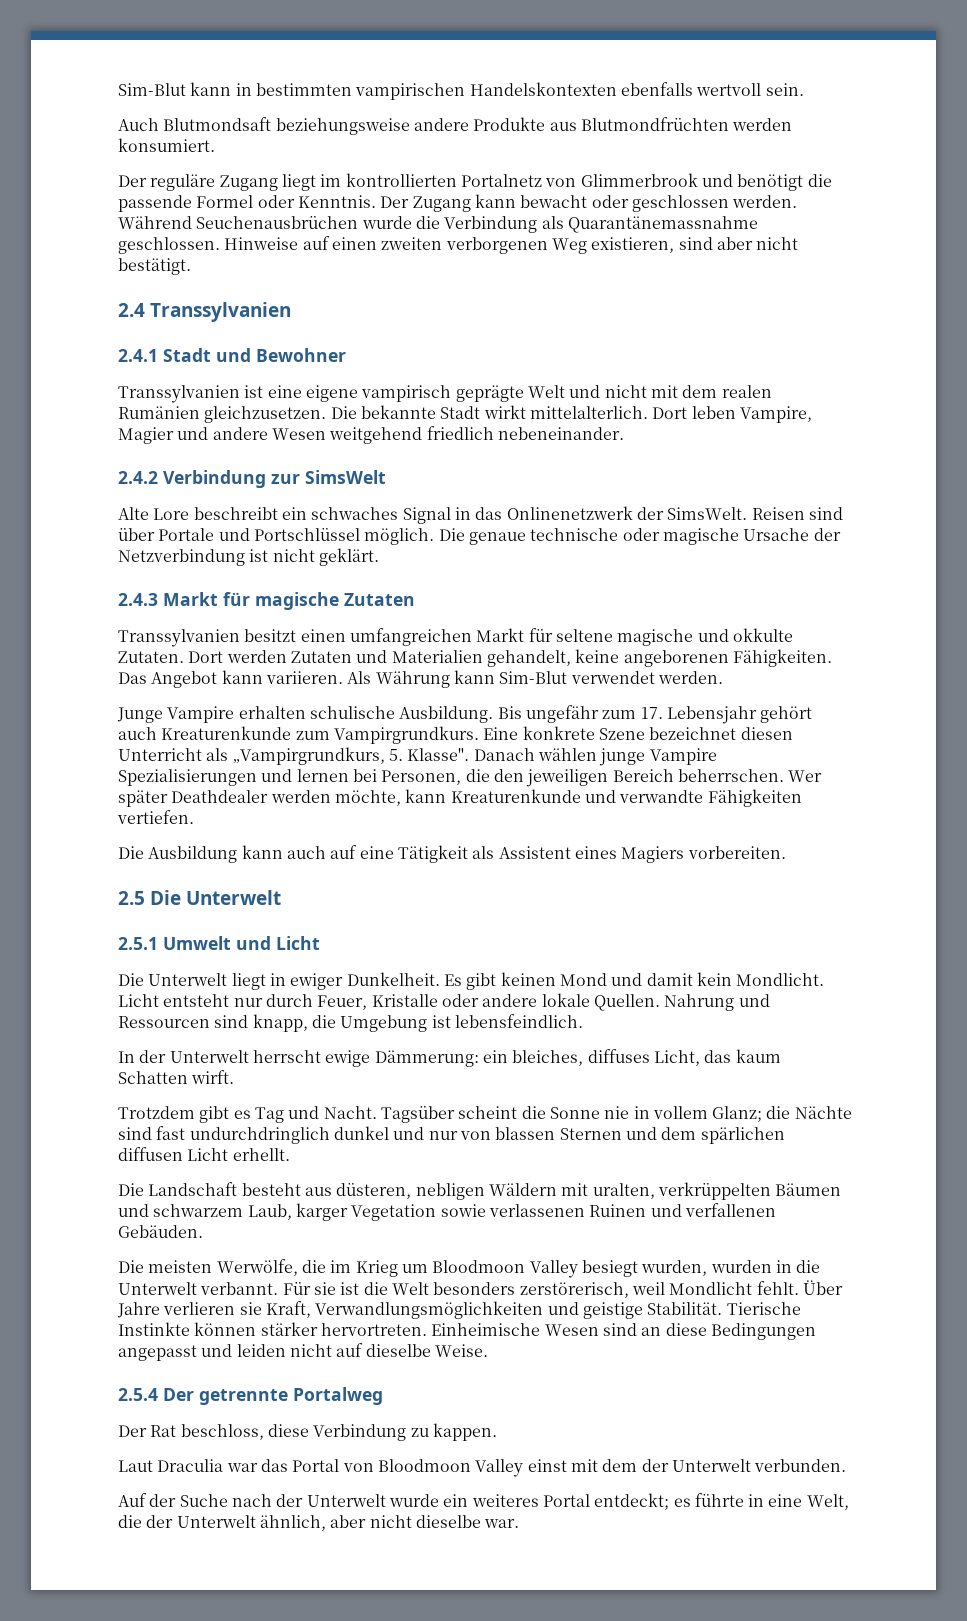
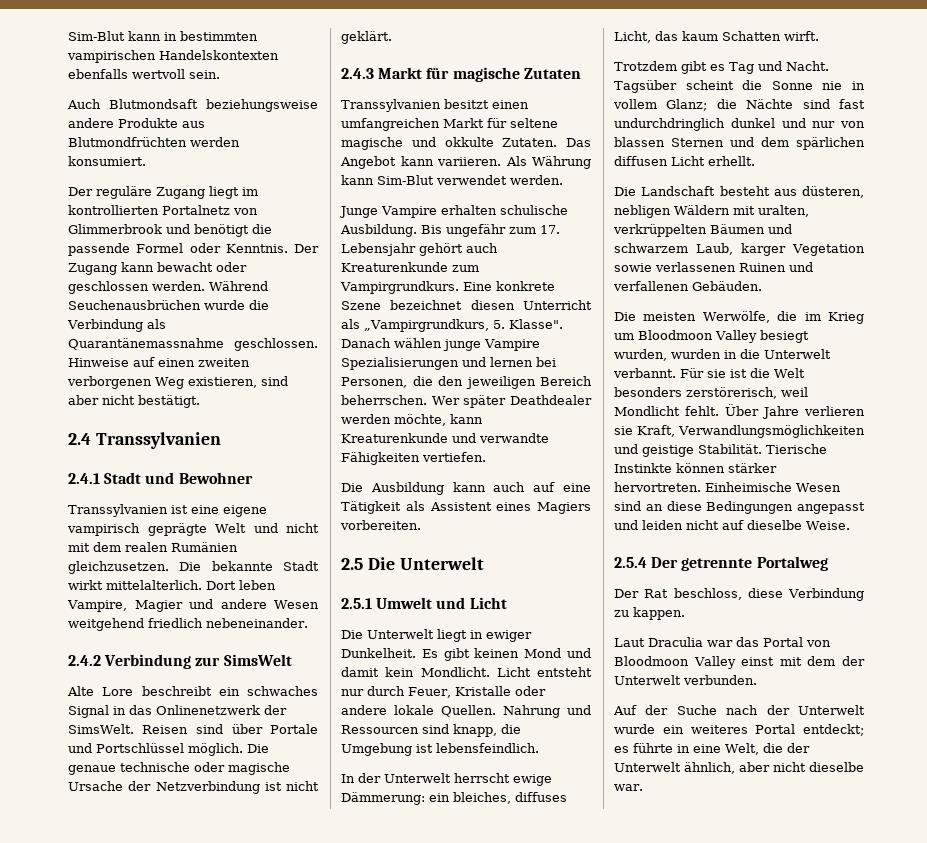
[188,649,832,667] Dort werden Zutaten und Materialien gehandelt, keine angeborenen Fähigkeiten. -> (558, 142) none

